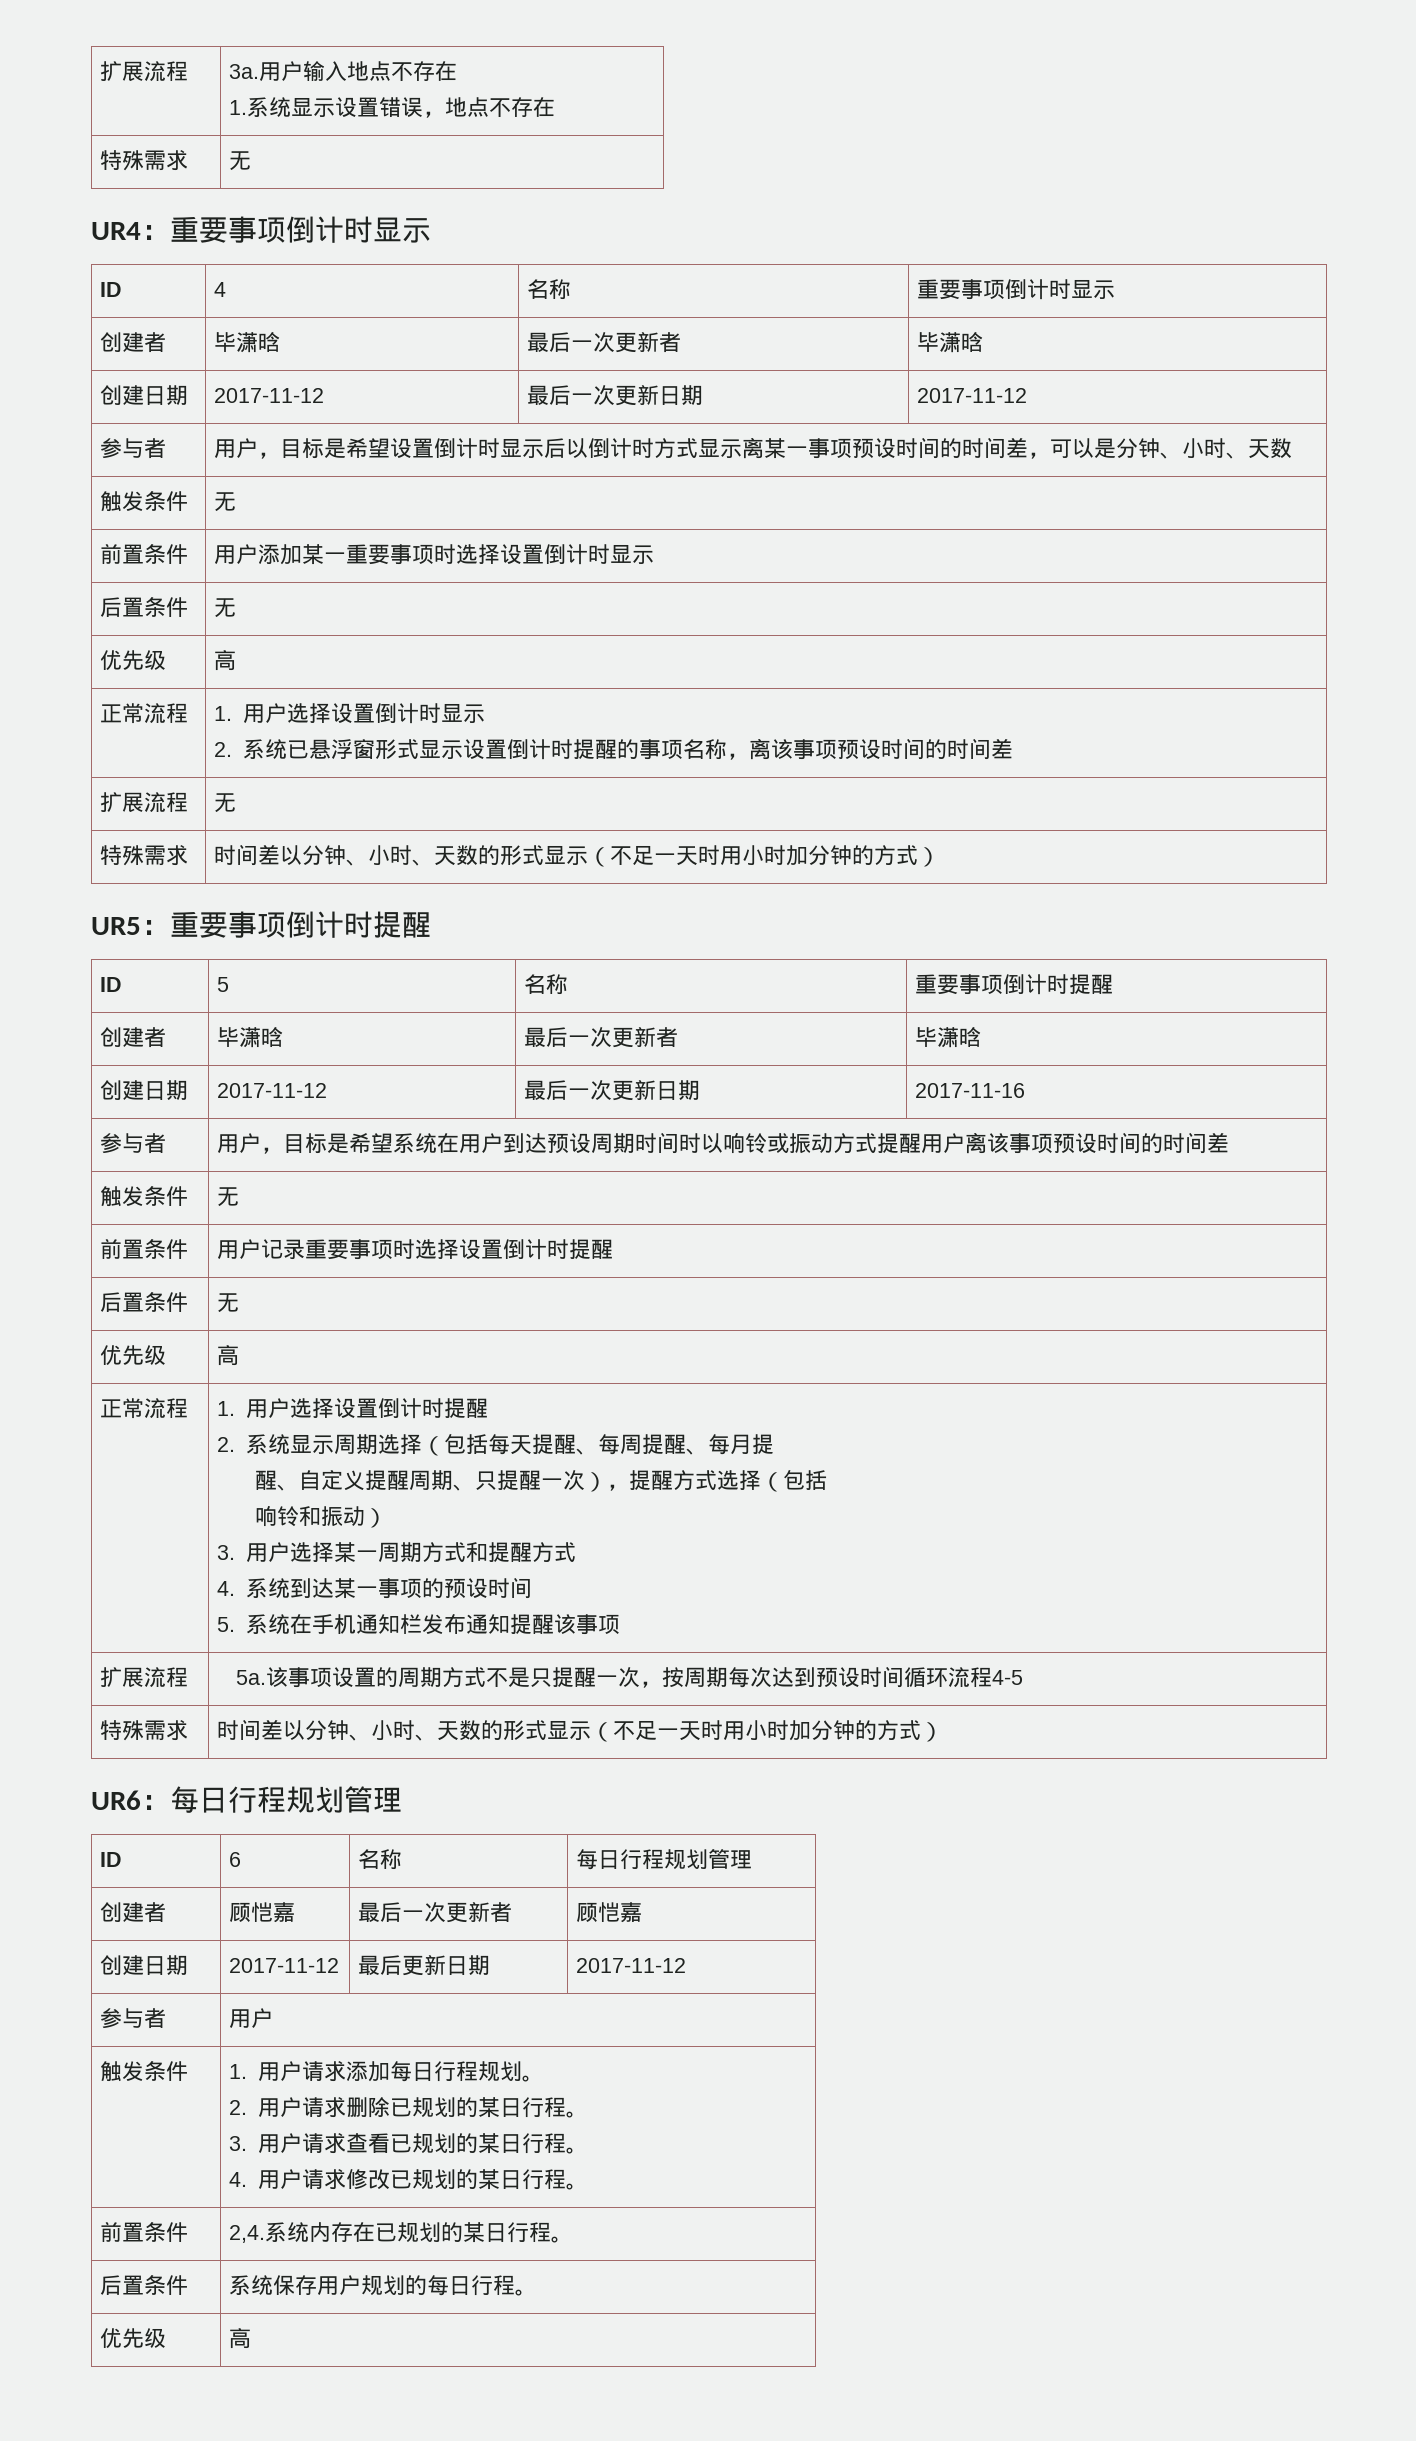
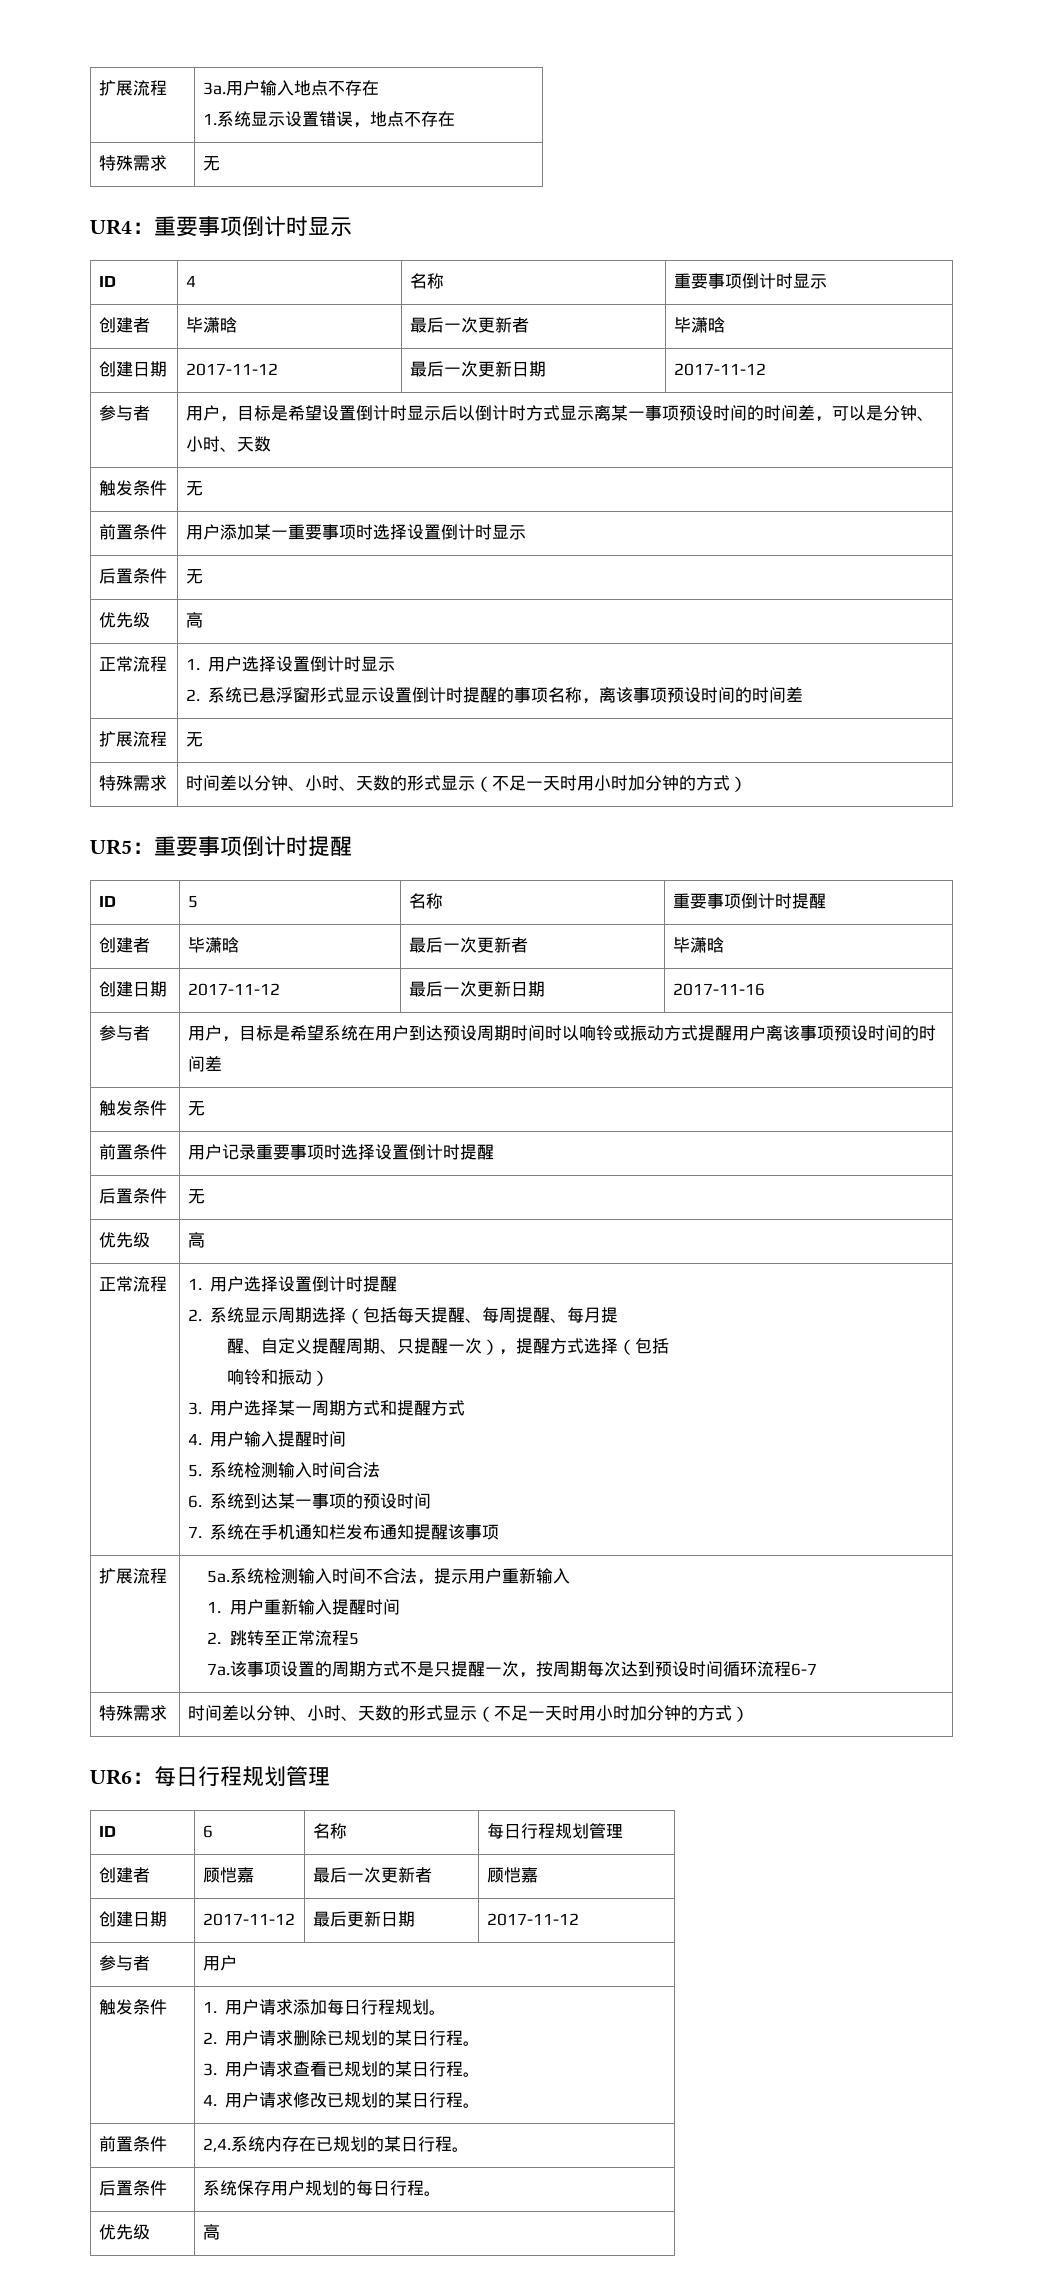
(236, 1588) none -> [210,1431,347,1447] [187,1462,381,1478] [187,1495,202,1508] 用户输入提醒时间 // 5.系统检测输入时间合法 // 6.
[217,1617,236,1632] 5. -> [187,1526,202,1538] 7.
(266, 1677) none -> [230,1568,571,1585] [207,1599,400,1615] [207,1630,359,1646] [207,1663,231,1676] 系统检测输入时间不合法，提示用户重新输入 // 1.用户重新输入提醒时间 // 2.跳转至正常流程5 // 7a.
[991,1670,1023,1685] 4-5 -> [791,1663,818,1676] 6-7

